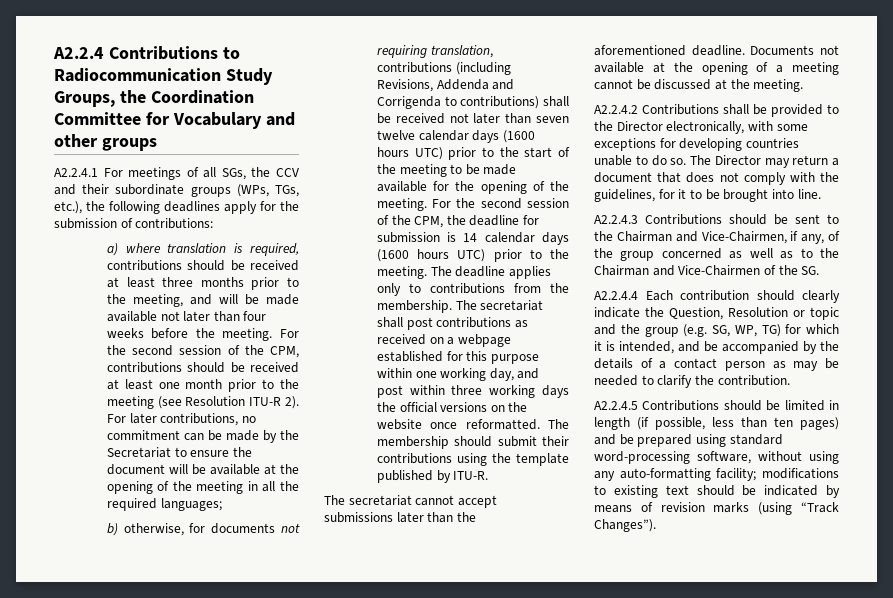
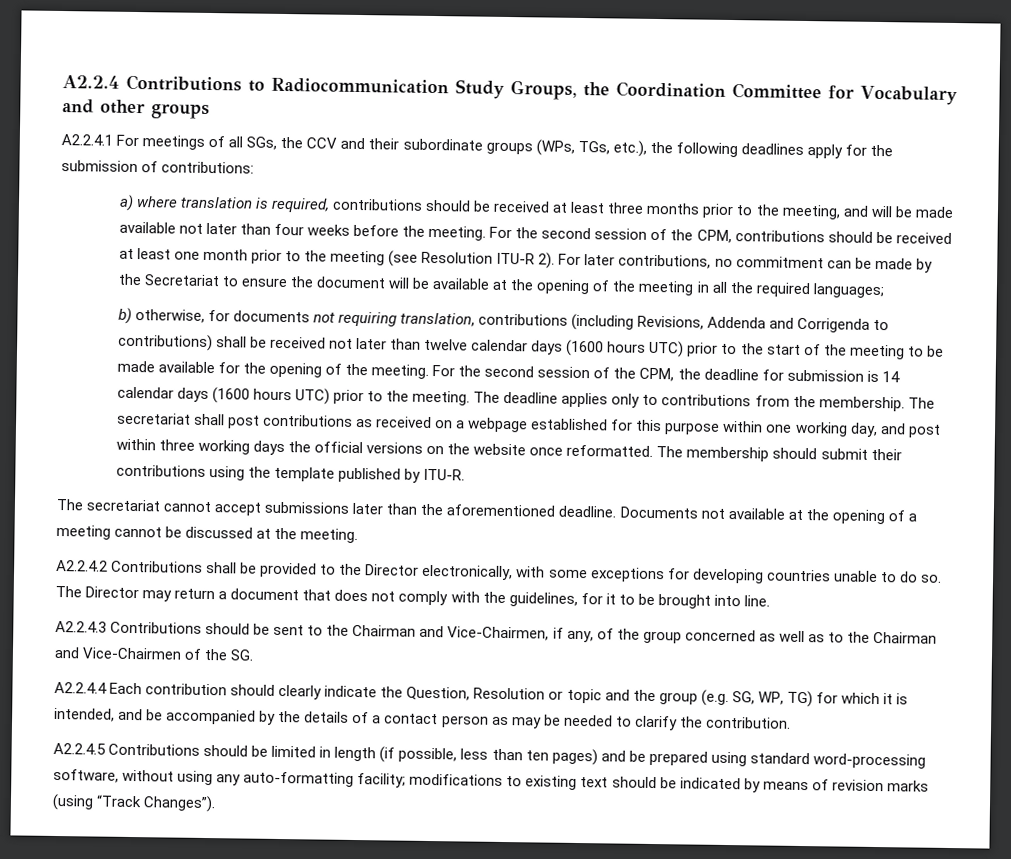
[536,116,569,123] seven -> (422, 344) none

